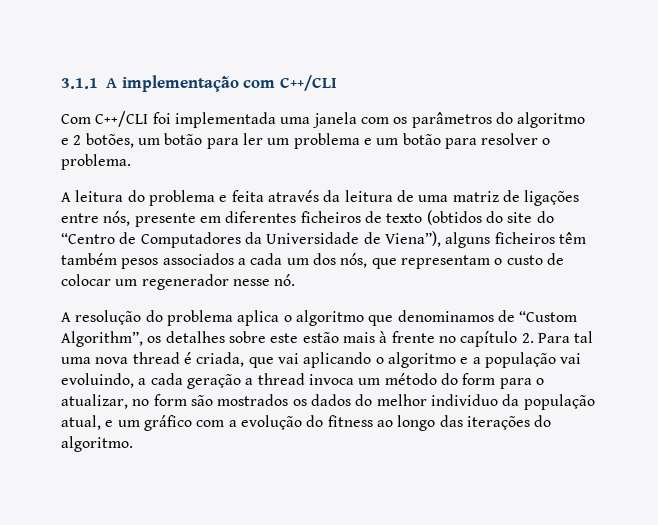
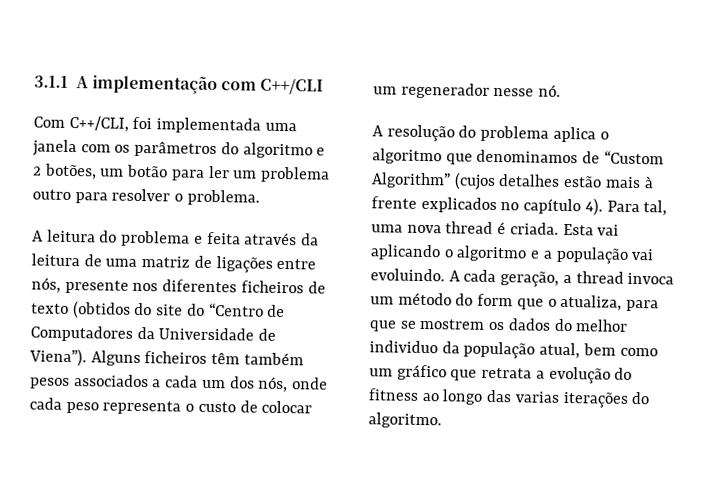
[95,111,149,127] C++/CLI -> [68,115,129,132] C++/CLI,
[363,133,441,145] e um botão -> [32,189,71,200] outro
[199,216,221,223] em -> [132,282,159,292] nos
[384,231,491,248] Viena”), alguns -> [29,348,141,367] Viena”). Alguns
[371,255,490,269] que representam -> [292,377,329,390] [29,397,182,415] onde cada peso representa
[61,331,299,347] Algorithm”, os detalhes sobre este -> [371,172,561,190] Algorithm” (cujos detalhes
(435, 337) none -> [420,196,497,214] explicados
[521,331,594,343] 2. Para tal -> [584,198,668,216] 4). Para tal,
[196,352,274,368] criada, que -> [509,222,594,236] criada. Esta
[61,373,241,389] evoluindo, a cada geração -> [370,268,560,287] evoluindo. A cada geração,
[499,378,544,389] [61,394,289,409] para o atualizar, no form são mostrados -> [516,294,660,312] [369,318,486,332] que o atualiza, para que se mostrem
[105,415,225,431] e um gráfico com -> [582,343,658,357] [369,364,533,381] bem como um gráfico que retrata
(463, 421) none -> [514,391,560,403] varias

